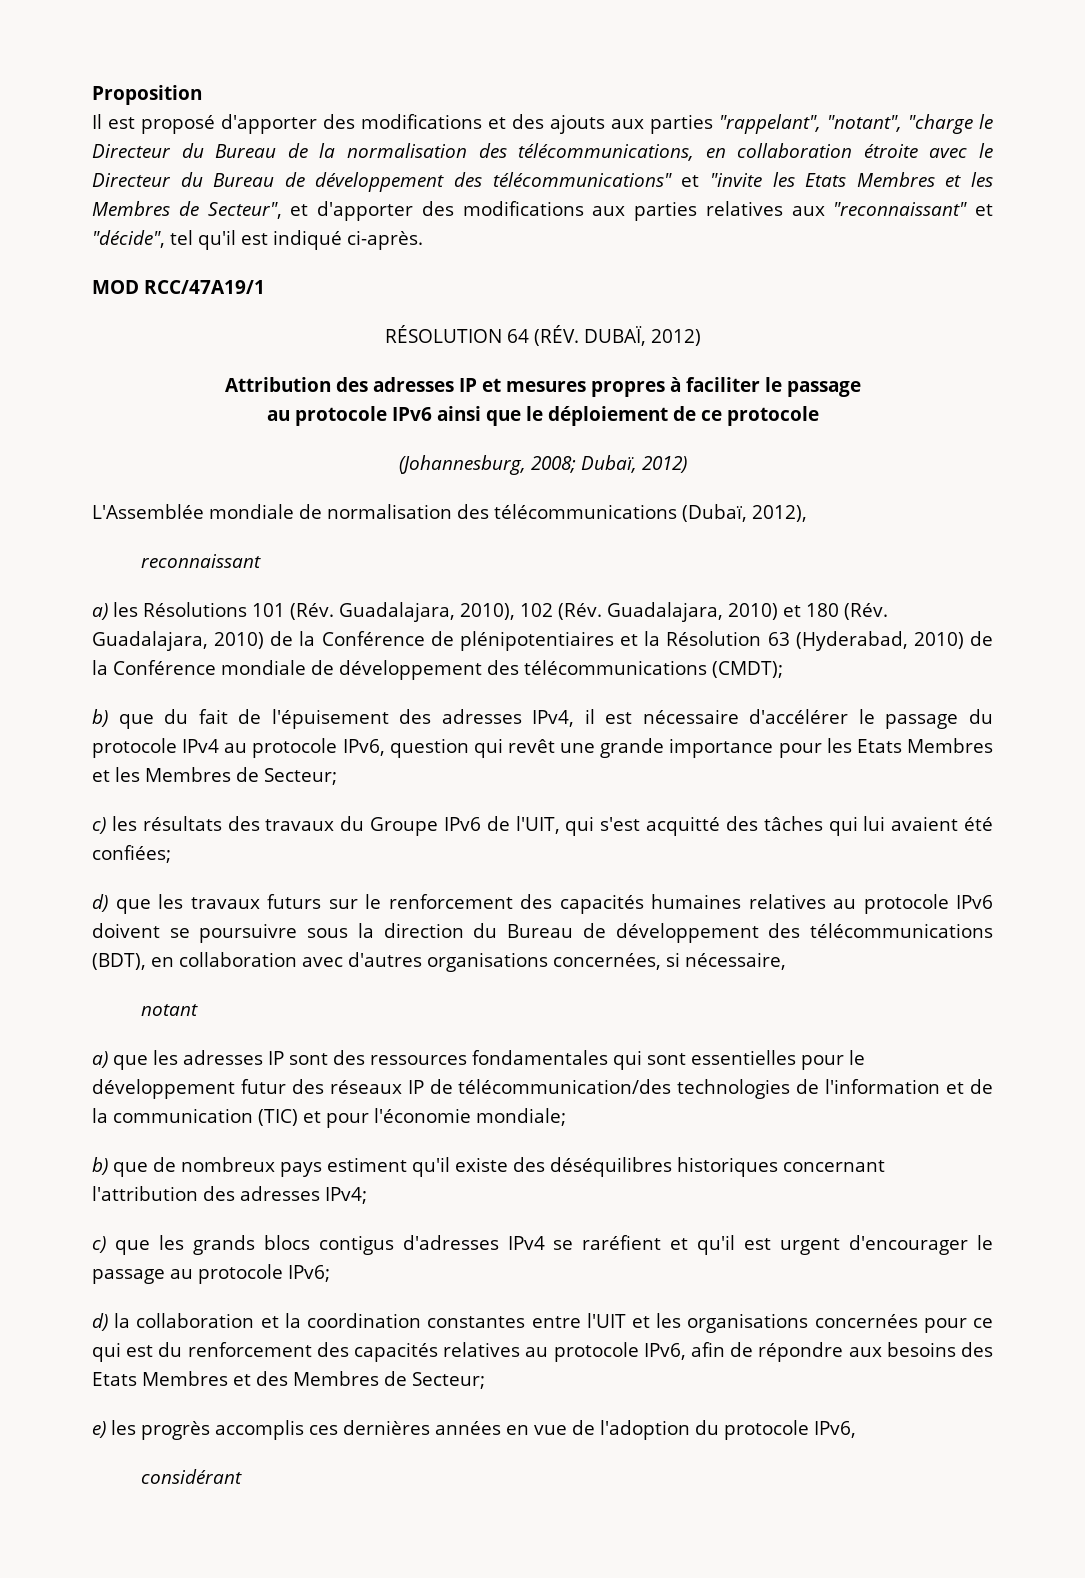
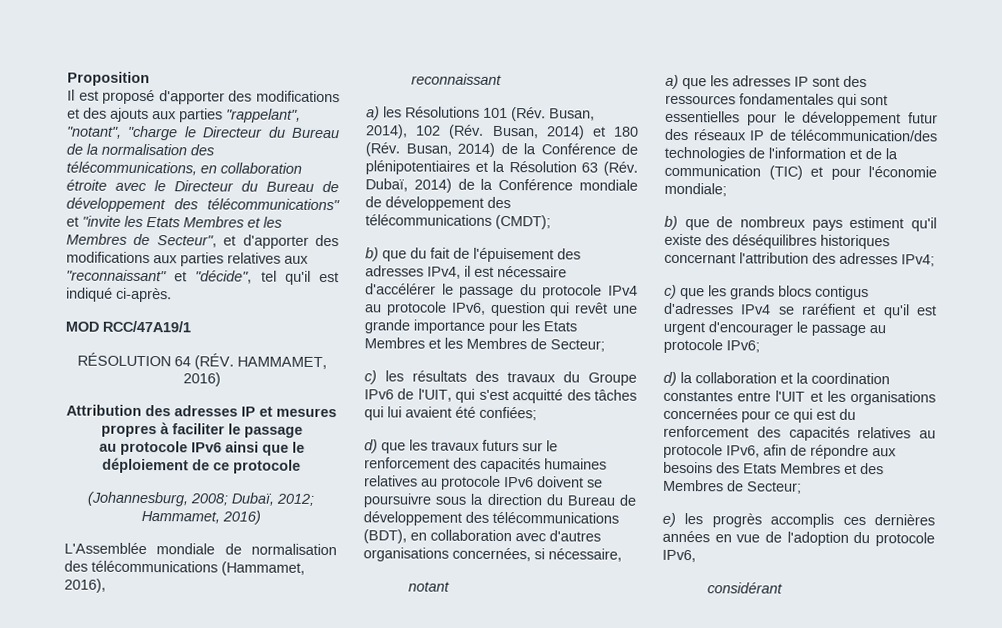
[583,326,701,346] DUBAÏ, 2012) -> [236,356,327,370] [182,372,221,387] HAMMAMET, 2016)
[641,456,687,473] 2012) -> [276,493,314,506] [140,510,261,525] 2012; Hammamet, 2016)
[681,504,807,522] (Dubaï, 2012), -> [221,561,305,576] [64,578,106,593] (Hammamet, 2016),
[338,602,778,622] Guadalajara, 2010), 102 (Rév. Guadalajara, 2010) -> [549,108,595,121] [365,124,585,140] Busan, 2014), 102 (Rév. Busan, 2014)
[92,631,265,651] Guadalajara, 2010) -> [405,142,495,157] Busan, 2014)
[795,631,964,651] (Hyderabad, 2010) -> [603,161,638,176] [365,178,452,193] (Rév. Dubaï, 2014)

